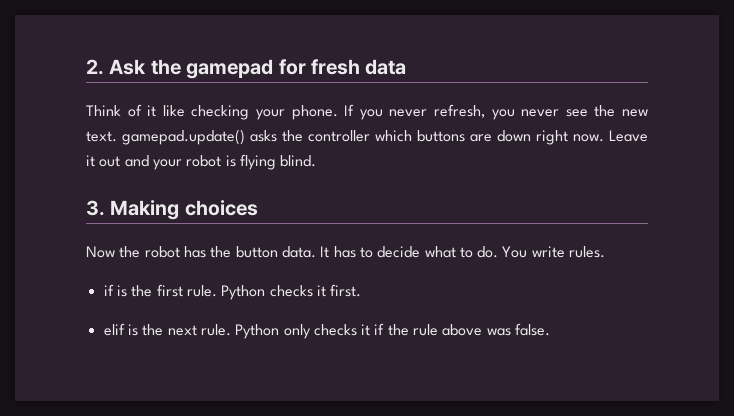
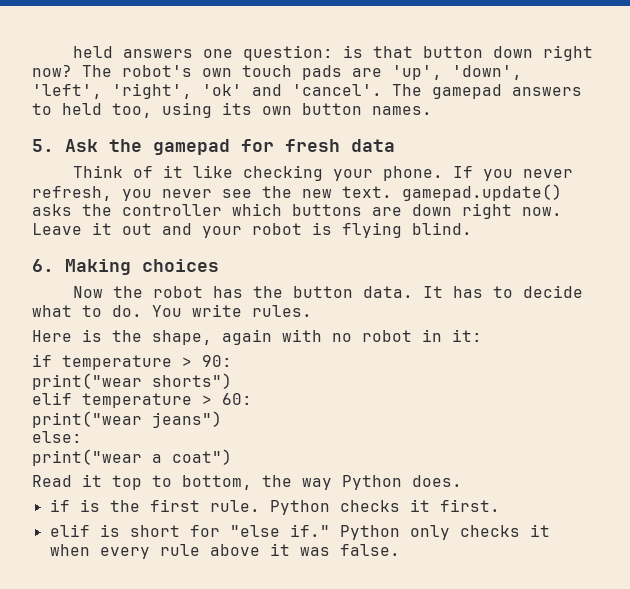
[86,59,104,75] 2. -> [72,45,593,61] [32,65,522,80] [32,83,582,99] [32,102,432,118] [32,139,54,152] held answers one question: is that button down right now? The robot's own touch pads are 'up', 'down', 'left', 'right', 'ok' and 'cancel'. The gamepad answers to held too, using its own button names. // 5.
[86,200,105,216] 3. -> [32,259,54,272] 6.
(606, 252) none -> [32,329,482,345] [32,354,232,370] [32,373,232,390] [32,392,252,408] [32,411,222,428] [32,431,82,443] [32,449,232,466] [32,474,462,490] // Here is the shape, again with no robot in it: // if temperature > 90: // print("wear shorts") // elif temperature > 60: // print("wear jeans") // else: // print("wear a coat") // Read it top to bottom, the way Python does.
[142,324,231,336] the next rule. -> [129,524,330,537] short for "else if."
[374,323,409,336] if the -> [49,544,150,559] when every
(483, 330) none -> [269,543,290,556] it

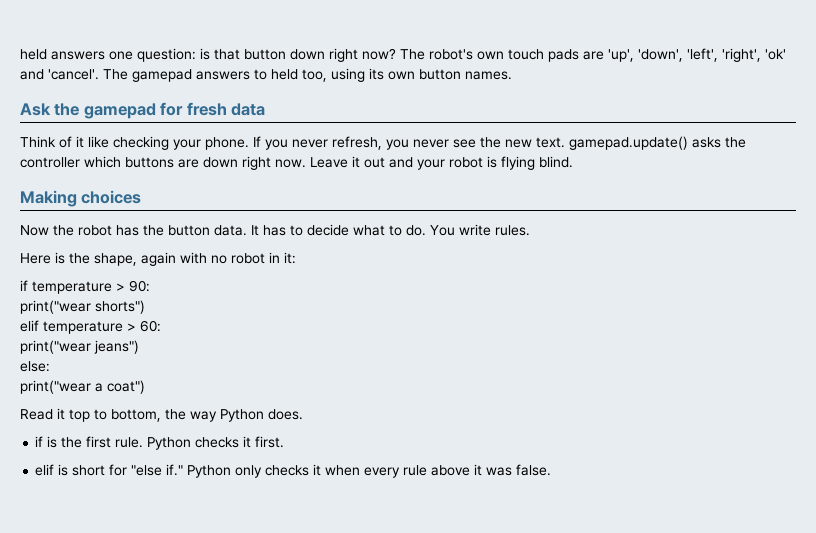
[32,139,54,152] 5. -> (512, 75) none
[32,259,54,272] 6. -> (573, 162) none

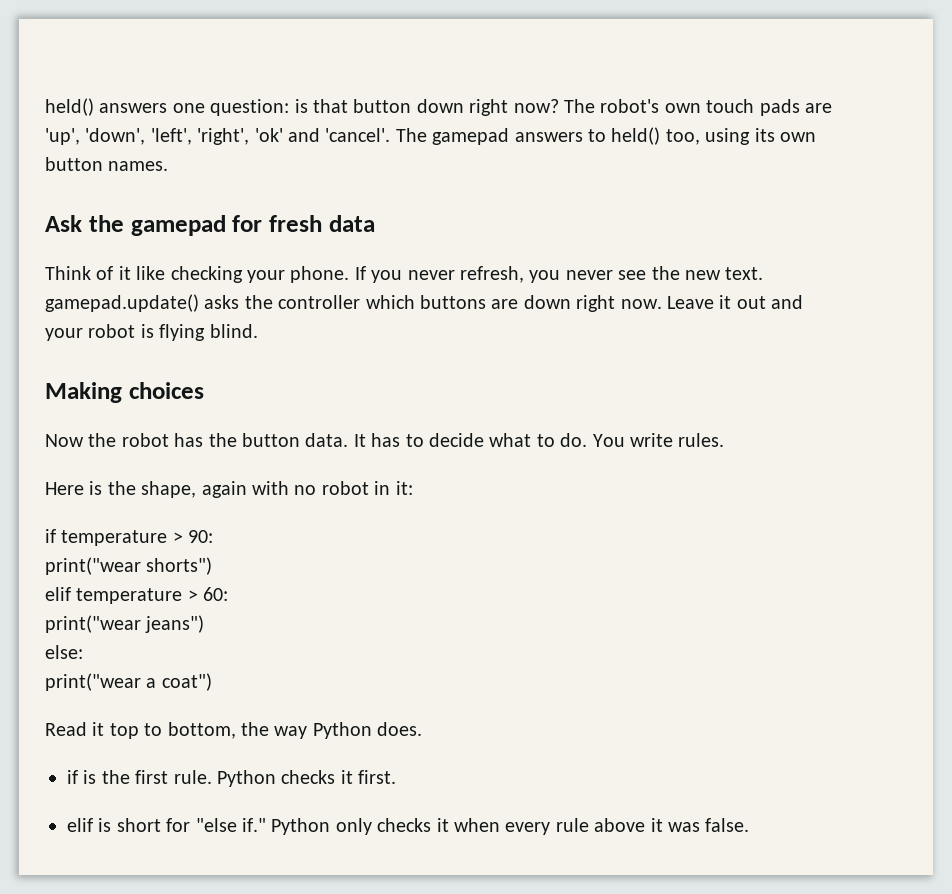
[20,49,47,60] held -> [45,98,94,116] held()
[271,69,298,80] held -> [611,127,661,145] held()

